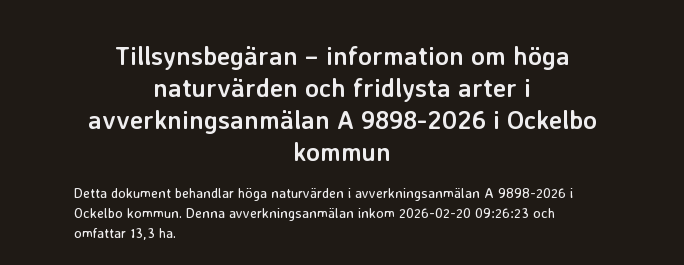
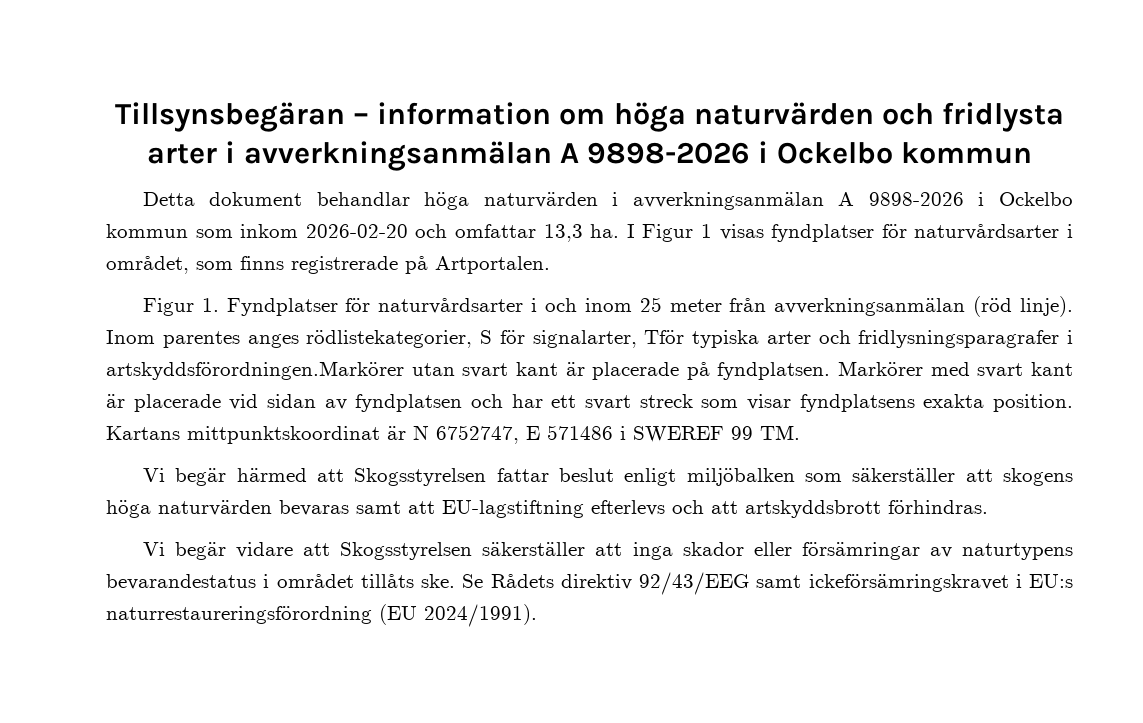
[127,208,354,221] kommun. Denna avverkningsanmälan -> [106,224,233,238] kommun som
[475,208,529,218] 09:26:23 -> (408, 231) none
(176, 233) none -> [626,224,1074,242] [106,256,550,274] [142,296,1074,317] [106,330,1073,348] [106,361,1073,380] [106,394,1073,412] [106,425,800,444] [142,468,1073,486] [106,500,988,518] [142,542,1073,560] [106,572,1073,595] [106,604,537,627] I Figur 1 visas fyndplatser för naturvårdsarter i området, som finns registrerade på Artportalen. // Figur 1. Fyndplatser för naturvårdsarter i och inom 25 meter från avverkningsanmälan (röd linje). Inom parentes anges rödlistekategorier, S för signalarter, Tför typiska arter och fridlysningsparagrafer i artskyddsförordningen.Markörer utan svart kant är placerade på fyndplatsen. Markörer med svart kant är placerade vid sidan av fyndplatsen och har ett svart streck som visar fyndplatsens exakta position. Kartans mittpunktskoordinat är N 6752747, E 571486 i SWEREF 99 TM. // Vi begär härmed att Skogsstyrelsen fattar beslut enligt miljöbalken som säkerställer att skogens höga naturvärden bevaras samt att EU-lagstiftning efterlevs och att artskyddsbrott förhindras. // Vi begär vidare att Skogsstyrelsen säkerställer att inga skador eller försämringar av naturtypens bevarandestatus i området tillåts ske. Se Rådets direktiv 92/43/EEG samt ickeförsämringskravet i EU:s naturrestaureringsförordning (EU 2024/1991).

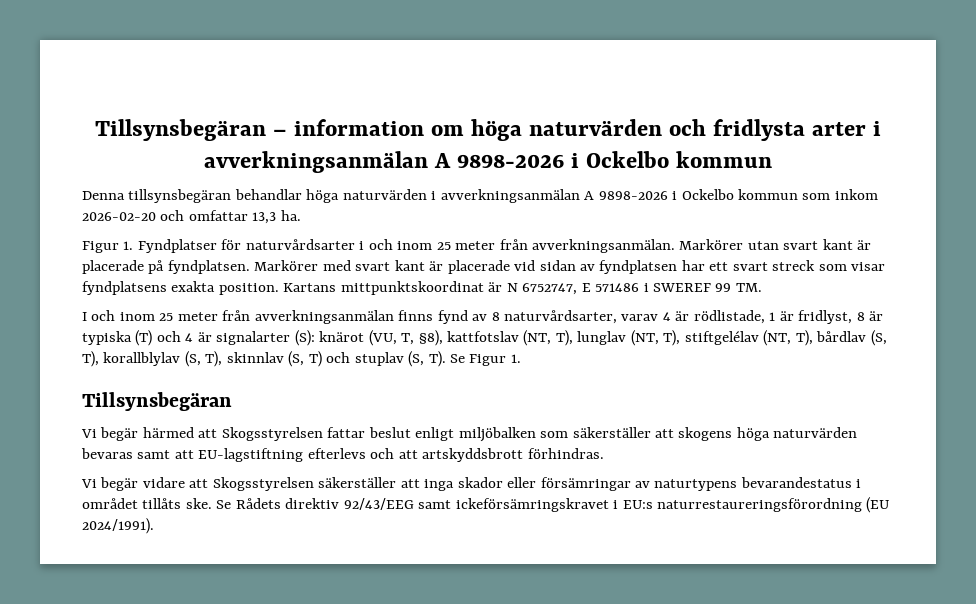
[142,192,303,206] Detta dokument -> [82,189,232,203] Denna tillsynsbegäran
[626,224,1074,242] [106,256,550,274] I Figur 1 visas fyndplatser för naturvårdsarter i området, som finns registrerade på Artportalen. -> (301, 215) none
[774,296,1074,317] [106,330,1073,348] [106,361,404,380] avverkningsanmälan (röd linje). Inom parentes anges rödlistekategorier, S för signalarter, Tför typiska arter och fridlysningsparagrafer i artskyddsförordningen.Markörer -> [532,239,744,253] avverkningsanmälan. Markörer
[470,394,503,408] och -> (678, 267) none
(800, 432) none -> [82,310,884,324] [82,330,887,346] [82,351,521,367] [82,392,232,411] // I och inom 25 meter från avverkningsanmälan finns fynd av 8 naturvårdsarter, varav 4 är rödlistade, 1 är fridlyst, 8 är typiska (T) och 4 är signalarter (S): knärot (VU, T, §8), kattfotslav (NT, T), lunglav (NT, T), stiftgelélav (NT, T), bårdlav (S, T), korallblylav (S, T), skinnlav (S, T) och stuplav (S, T). Se Figur 1. // Tillsynsbegäran

